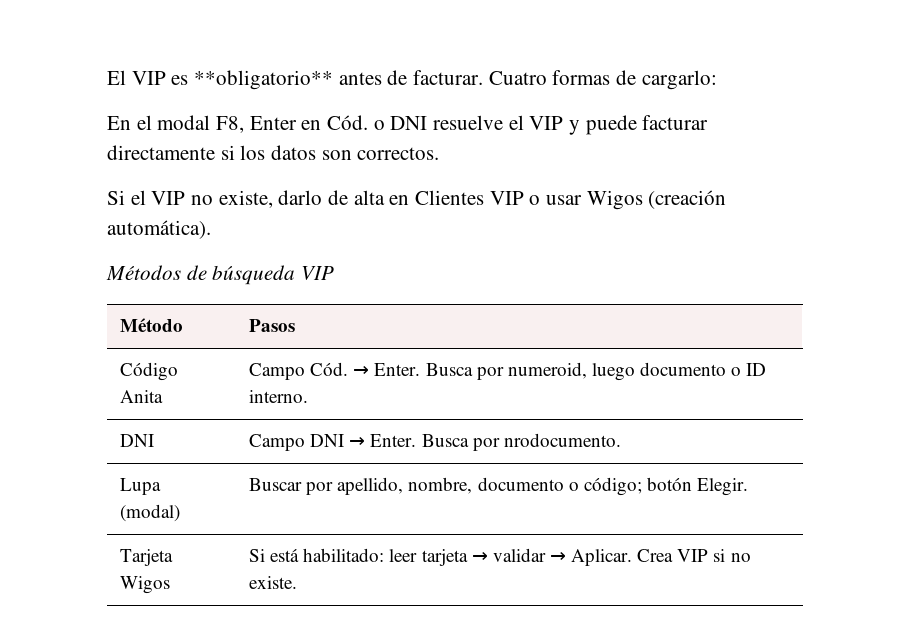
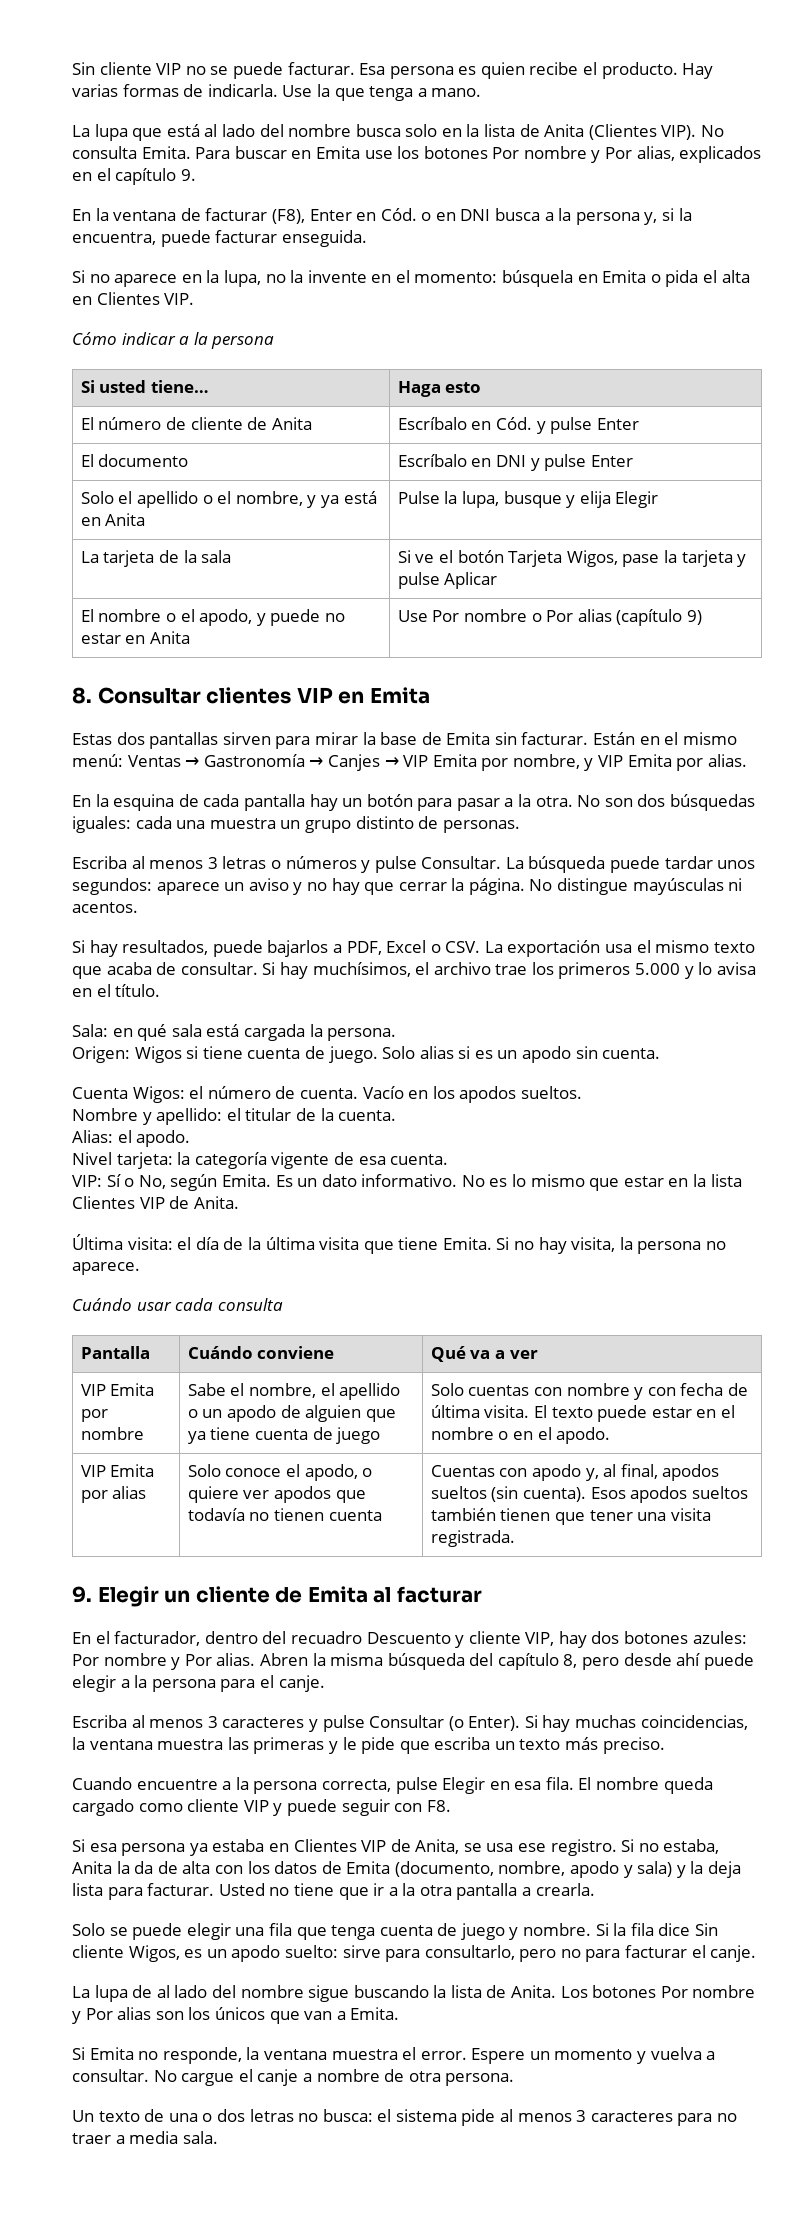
[107,70,717,90] [107,115,709,135] [107,145,440,160] [107,190,727,210] [107,220,211,239] [106,265,335,285] [120,318,184,332] [249,319,296,332] [120,362,179,381] [120,390,164,403] [249,362,767,381] [249,390,309,403] [120,434,155,447] [249,433,621,451] [120,478,162,495] [120,504,181,522] [249,477,749,496] [120,549,174,566] [120,576,171,594] [249,548,751,566] [249,576,298,589] El VIP es **obligatorio** antes de facturar. Cuatro formas de cargarlo: // En el modal F8, Enter en Cód. o DNI resuelve el VIP y puede facturar directamente si los datos son correctos. // Si el VIP no existe, darlo de alta en Clientes VIP o usar Wigos (creación automática). // Métodos de búsqueda VIP // Método | Pasos // Código Anita | Campo Cód. → Enter. Busca por numeroid, luego documento o ID interno. // DNI | Campo DNI → Enter. Busca por nrodocumento. // Lupa (modal) | Buscar por apellido, nombre, documento o código; botón Elegir. // Tarjeta Wigos | Si está habilitado: leer tarjeta → validar → Aplicar. Crea VIP si no existe. -> [72,62,714,79] [72,84,482,101] [72,124,725,141] [72,146,762,163] [72,168,196,185] [72,208,692,225] [72,230,367,247] [72,270,750,287] [72,292,195,305] [72,332,275,349] [80,380,210,393] [397,381,482,397] [80,417,312,430] [397,417,639,434] [80,454,189,467] [397,454,633,471] [80,491,377,508] [80,513,146,526] [397,491,659,508] [80,550,232,567] [397,550,747,567] [397,572,498,589] [80,609,345,626] [80,631,191,644] [397,609,702,626] [72,687,430,704] [72,732,737,749] [72,754,747,771] [72,794,756,811] [72,816,520,833] [72,856,756,873] [72,878,743,895] [72,902,138,913] [72,940,755,957] [72,962,756,979] [72,984,161,997] [72,1024,397,1041] [72,1046,661,1063] [72,1086,582,1103] [72,1108,397,1125] [72,1130,191,1147] [72,1152,449,1169] [72,1174,742,1191] [72,1196,239,1209] [72,1234,727,1254] [72,1262,140,1275] [72,1298,283,1311] [80,1346,150,1359] [187,1346,335,1359] [430,1346,538,1362] [80,1383,155,1396] [80,1409,108,1422] [80,1427,144,1440] [187,1383,401,1400] [187,1405,396,1422] [187,1427,381,1444] [430,1383,748,1400] [430,1405,735,1422] [430,1427,611,1444] [80,1464,155,1477] [80,1486,147,1503] [187,1464,373,1481] [187,1486,366,1503] [187,1508,382,1521] [430,1464,720,1481] [430,1486,748,1503] [430,1508,711,1525] [430,1530,515,1547] [72,1586,482,1607] [72,1631,747,1648] [72,1653,754,1670] [72,1675,325,1692] [72,1715,748,1732] [72,1737,665,1754] [72,1777,713,1794] [72,1799,451,1816] [72,1839,720,1856] [72,1861,742,1878] [72,1883,595,1900] [72,1923,719,1940] [72,1945,757,1962] [72,1985,756,2002] [72,2007,400,2024] [72,2047,716,2064] [72,2069,515,2086] [72,2109,738,2126] [72,2131,218,2144] Sin cliente VIP no se puede facturar. Esa persona es quien recibe el producto. Hay varias formas de indicarla. Use la que tenga a mano. // La lupa que está al lado del nombre busca solo en la lista de Anita (Clientes VIP). No consulta Emita. Para buscar en Emita use los botones Por nombre y Por alias, explicados en el capítulo 9. // En la ventana de facturar (F8), Enter en Cód. o en DNI busca a la persona y, si la encuentra, puede facturar enseguida. // Si no aparece en la lupa, no la invente en el momento: búsquela en Emita o pida el alta en Clientes VIP. // Cómo indicar a la persona // Si usted tiene… | Haga esto // El número de cliente de Anita | Escríbalo en Cód. y pulse Enter // El documento | Escríbalo en DNI y pulse Enter // Solo el apellido o el nombre, y ya está en Anita | Pulse la lupa, busque y elija Elegir // La tarjeta de la sala | Si ve el botón Tarjeta Wigos, pase la tarjeta y pulse Aplicar // El nombre o el apodo, y puede no estar en Anita | Use Por nombre o Por alias (capítulo 9) // 8. Consultar clientes VIP en Emita // Estas dos pantallas sirven para mirar la base de Emita sin facturar. Están en el mismo menú: Ventas → Gastronomía → Canjes → VIP Emita por nombre, y VIP Emita por alias. // En la esquina de cada pantalla hay un botón para pasar a la otra. No son dos búsquedas iguales: cada una muestra un grupo distinto de personas. // Escriba al menos 3 letras o números y pulse Consultar. La búsqueda puede tardar unos segundos: aparece un aviso y no hay que cerrar la página. No distingue mayúsculas ni acentos. // Si hay resultados, puede bajarlos a PDF, Excel o CSV. La exportación usa el mismo texto que acaba de consultar. Si hay muchísimos, el archivo trae los primeros 5.000 y lo avisa en el título. // Sala: en qué sala está cargada la persona. // Origen: Wigos si tiene cuenta de juego. Solo alias si es un apodo sin cuenta. // Cuenta Wigos: el número de cuenta. Vacío en los apodos sueltos. // Nombre y apellido: el titular de la cuenta. // Alias: el apodo. // Nivel tarjeta: la categoría vigente de esa cuenta. // VIP: Sí o No, según Emita. Es un dato informativo. No es lo mismo que estar en la lista Clientes VIP de Anita. // Última visita: el día de la última visita que tiene Emita. Si no hay visita, la persona no aparece. // Cuándo usar cada consulta // Pantalla | Cuándo conviene | Qué va a ver // VIP Emita por nombre | Sabe el nombre, el apellido o un apodo de alguien que ya tiene cuenta de juego | Solo cuentas con nombre y con fecha de última visita. El texto puede estar en el nombre o en el apodo. // VIP Emita por alias | Solo conoce el apodo, o quiere ver apodos que todavía no tienen cuenta | Cuentas con apodo y, al final, apodos sueltos (sin cuenta). Esos apodos sueltos también tienen que tener una visita registrada. // 9. Elegir un cliente de Emita al facturar // En el facturador, dentro del recuadro Descuento y cliente VIP, hay dos botones azules: Por nombre y Por alias. Abren la misma búsqueda del capítulo 8, pero desde ahí puede elegir a la persona para el canje. // Escriba al menos 3 caracteres y pulse Consultar (o Enter). Si hay muchas coincidencias, la ventana muestra las primeras y le pide que escriba un texto más preciso. // Cuando encuentre a la persona correcta, pulse Elegir en esa fila. El nombre queda cargado como cliente VIP y puede seguir con F8. // Si esa persona ya estaba en Clientes VIP de Anita, se usa ese registro. Si no estaba, Anita la da de alta con los datos de Emita (documento, nombre, apodo y sala) y la deja lista para facturar. Usted no tiene que ir a la otra pantalla a crearla. // Solo se puede elegir una fila que tenga cuenta de juego y nombre. Si la fila dice Sin cliente Wigos, es un apodo suelto: sirve para consultarlo, pero no para facturar el canje. // La lupa de al lado del nombre sigue buscando la lista de Anita. Los botones Por nombre y Por alias son los únicos que van a Emita. // Si Emita no responde, la ventana muestra el error. Espere un momento y vuelva a consultar. No cargue el canje a nombre de otra persona. // Un texto de una o dos letras no busca: el sistema pide al menos 3 caracteres para no traer a media sala.

